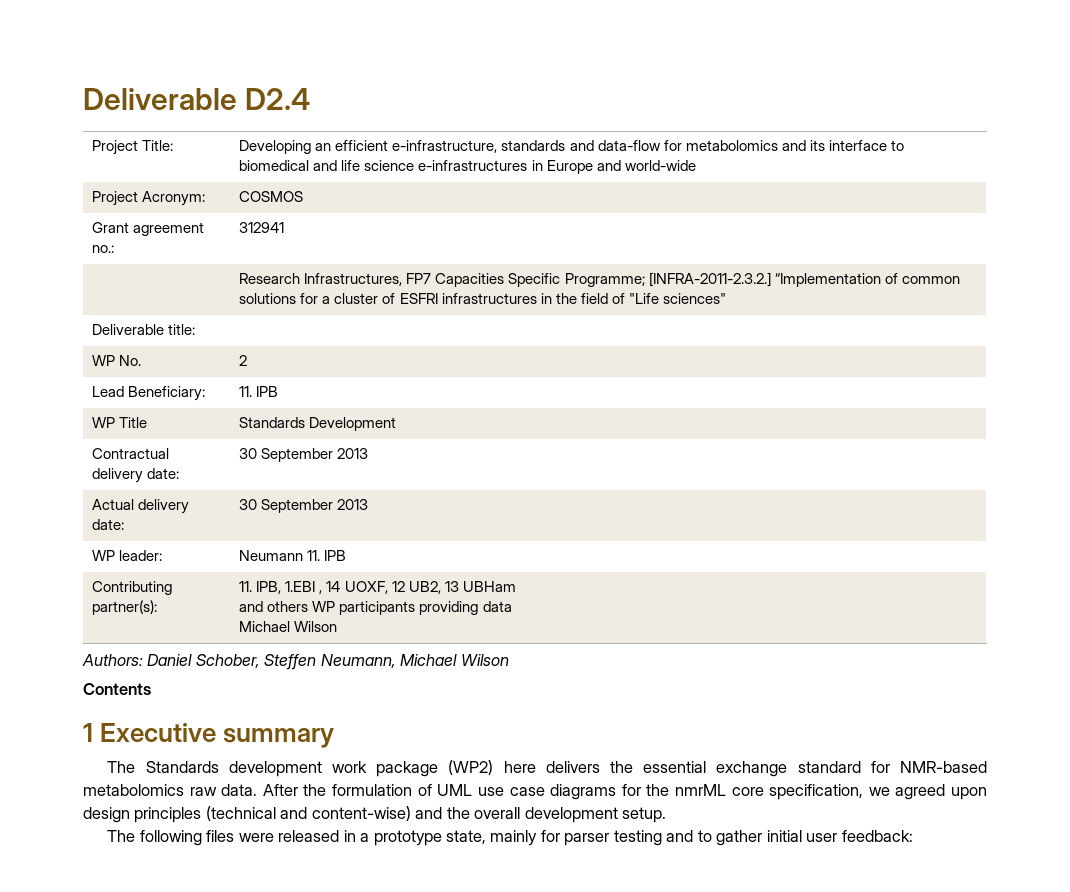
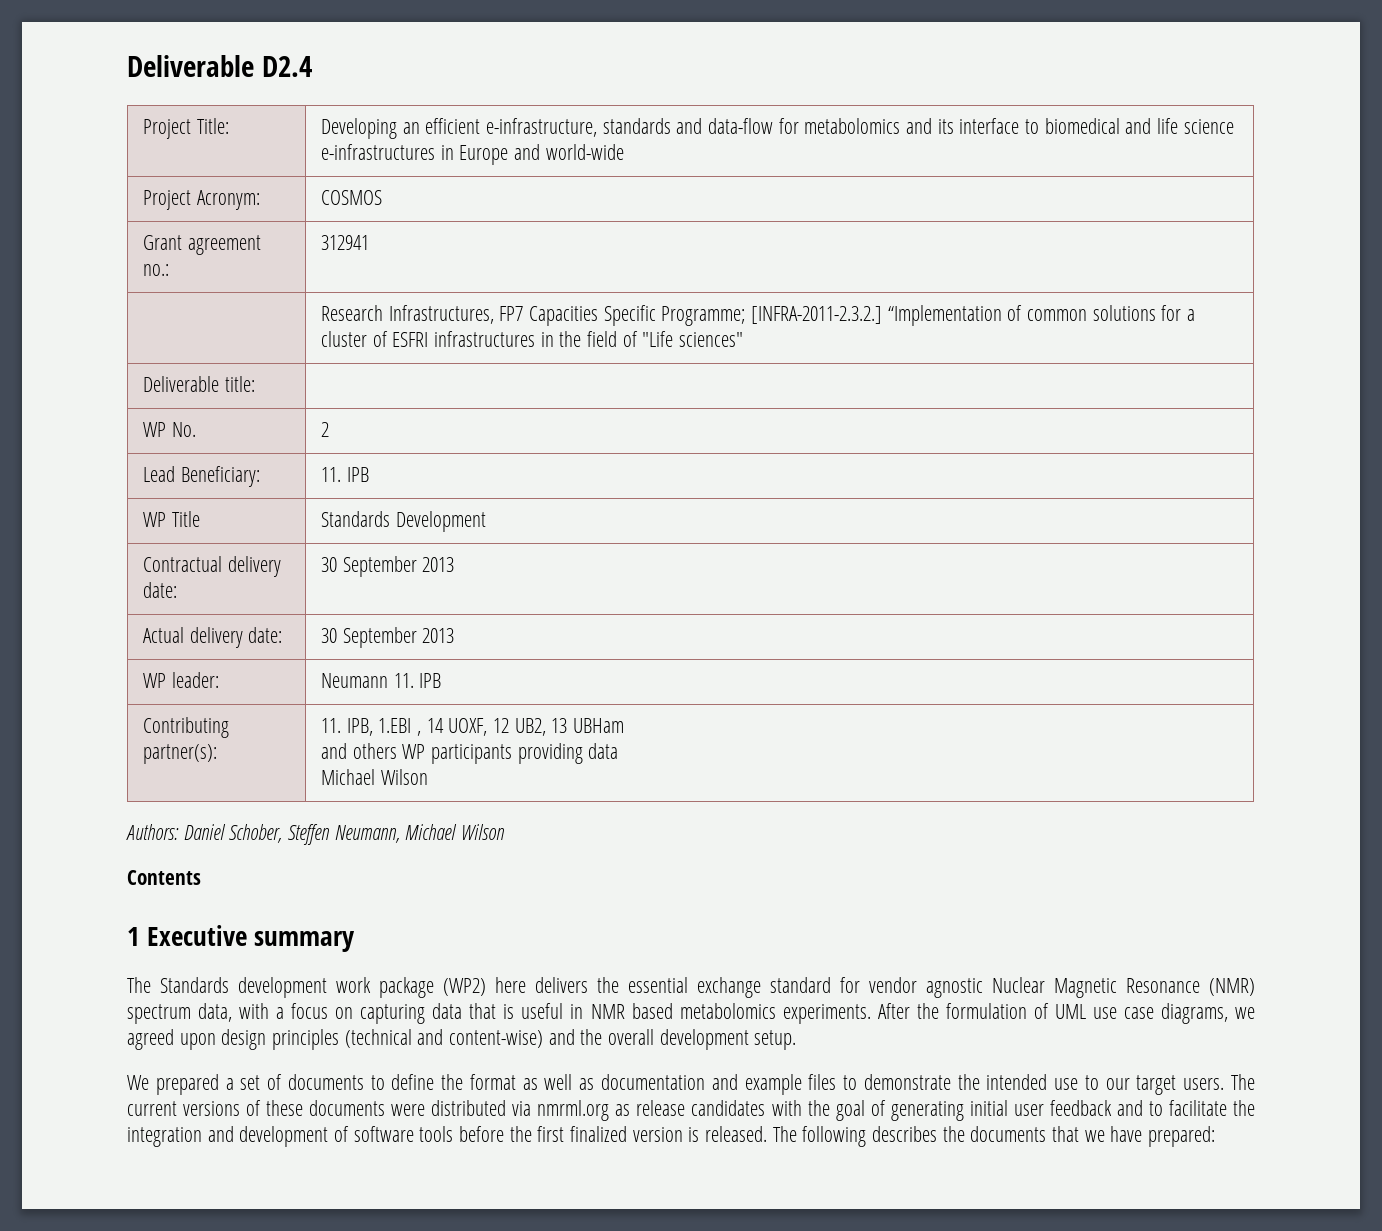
[900,761,987,773] [83,784,258,796] NMR-based metabolomics raw data. -> [869,977,1255,998] [127,1003,871,1024] vendor agnostic Nuclear Magnetic Resonance (NMR) spectrum data, with a focus on capturing data that is useful in NMR based metabolomics experiments.
[550,784,864,800] diagrams for the nmrML core specification, -> [1160,1003,1228,1024] diagrams,
[107,830,913,846] The following files were released in a prototype state, mainly for parser testing and to gather initial user feedback: -> [127,1074,1255,1095] [127,1100,1255,1121] [127,1126,1216,1147] We prepared a set of documents to define the format as well as documentation and example files to demonstrate the intended use to our target users. The current versions of these documents were distributed via nmrml.org as release candidates with the goal of generating initial user feedback and to facilitate the integration and development of software tools before the first finalized version is released. The following describes the documents that we have prepared:

